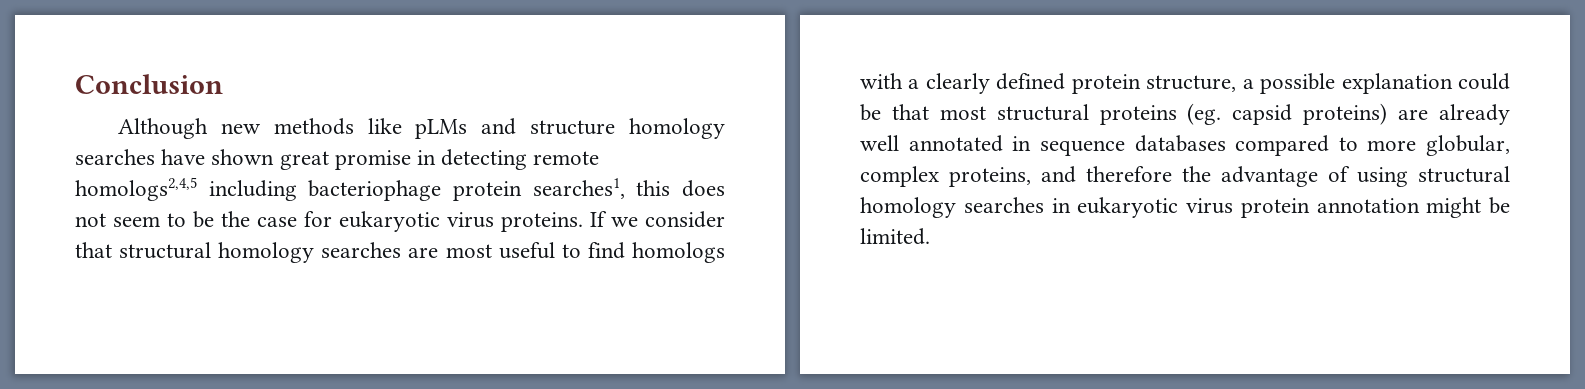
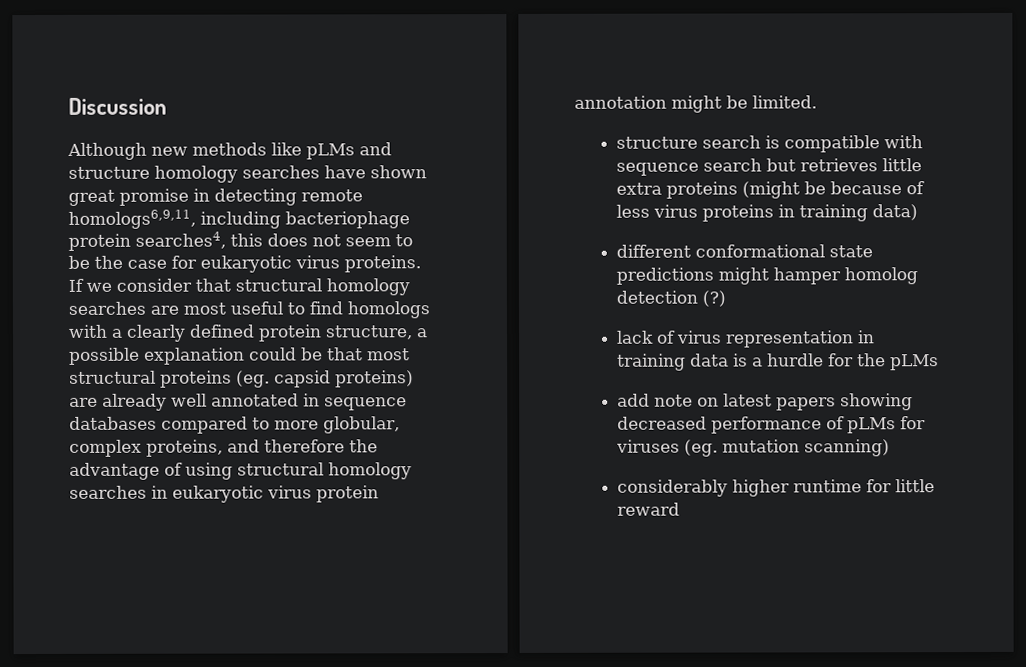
[75,74,223,94] Conclusion -> [68,97,167,115] Discussion
[75,177,197,201] homologs2,4,5 -> [68,209,196,229] homologs6,9,11,
[532,178,625,199] searches1, -> [135,231,226,249] searches4,
(930, 236) none -> [615,135,923,153] [615,158,922,176] [615,181,925,199] [615,204,918,222] [615,244,873,258] [615,267,918,285] [615,290,726,307] [615,330,875,348] [616,353,939,371] [616,393,913,411] [616,416,926,434] [615,439,890,457] [616,479,935,497] [616,502,680,516] // structure search is compatible with sequence search but retrieves little extra proteins (might be because of less virus proteins in training data) // different conformational state predictions might hamper homolog detection (?) // lack of virus representation in training data is a hurdle for the pLMs // add note on latest papers showing decreased performance of pLMs for viruses (eg. mutation scanning) // considerably higher runtime for little reward

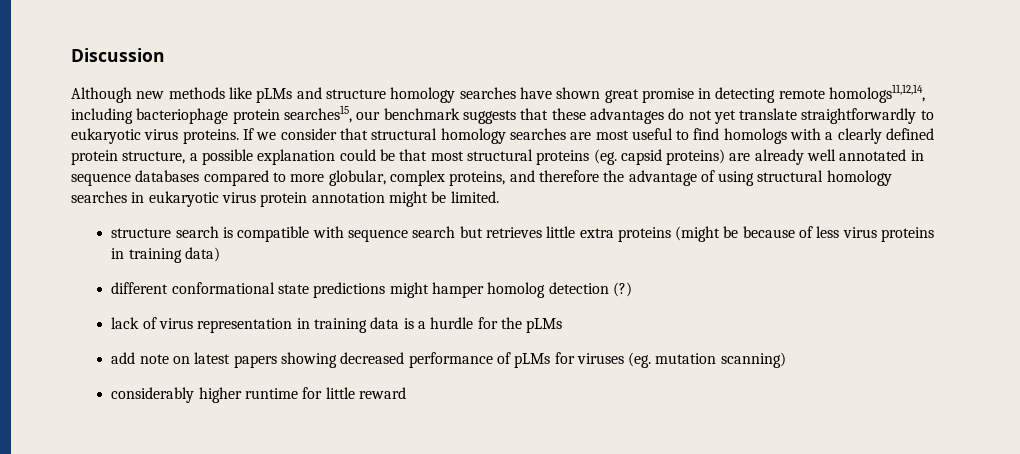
[68,209,196,229] homologs6,9,11, -> [829,84,926,103] homologs11,12,14,
[135,231,413,249] [68,255,197,269] searches4, this does not seem to be the case for -> [283,105,934,124] searches15, our benchmark suggests that these advantages do not yet translate straightforwardly to

